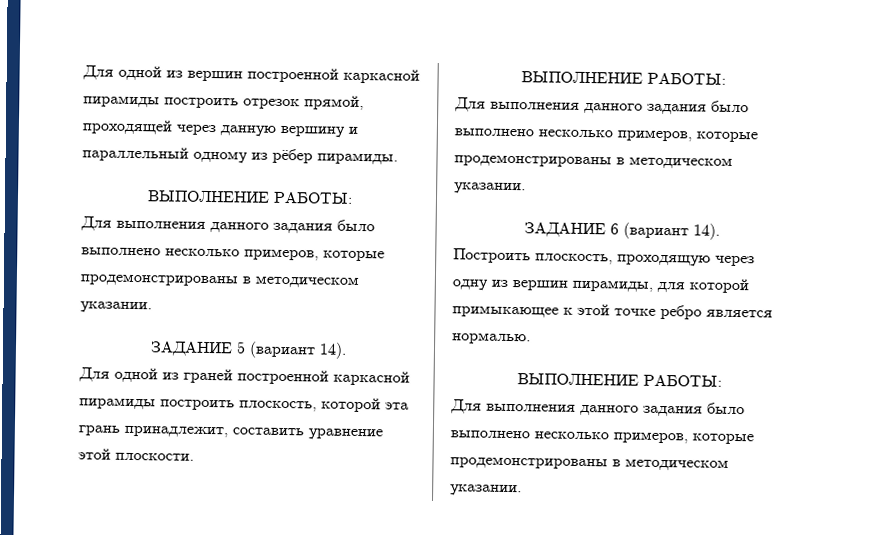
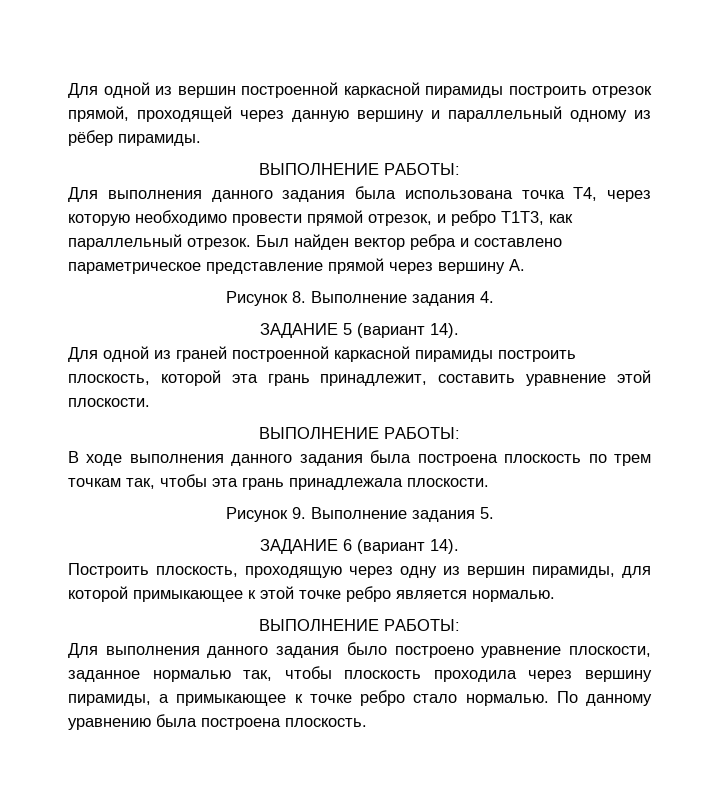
[337,219,375,232] [81,247,385,262] [80,273,359,288] [80,301,152,314] было выполнено несколько примеров, которые продемонстрированы в методическом указании. -> [355,186,651,202] [68,210,573,226] [68,234,562,250] [68,258,525,274] [225,291,494,306] была использована точка T4, через которую необходимо провести прямой отрезок, и ребро T1T3, как параллельный отрезок. Был найден вектор ребра и составлено параметрическое представление прямой через вершину A. // Рисунок 8. Выполнение задания 4.
[454,97,749,115] [454,128,758,143] [454,154,733,169] [454,182,526,195] Для выполнения данного задания было выполнено несколько примеров, которые продемонстрированы в методическом указании. -> [68,450,652,466] [68,474,489,490] [225,507,494,522] В ходе выполнения данного задания была построена плоскость по трем точкам так, чтобы эта грань принадлежала плоскости. // Рисунок 9. Выполнение задания 5.
[450,430,754,445] [450,456,729,471] [450,484,522,497] выполнено несколько примеров, которые продемонстрированы в методическом указании. -> [394,646,651,658] [68,666,652,682] [68,690,652,706] [68,714,367,730] построено уравнение плоскости, заданное нормалью так, чтобы плоскость проходила через вершину пирамиды, а примыкающее к точке ребро стало нормалью. По данному уравнению была построена плоскость.

